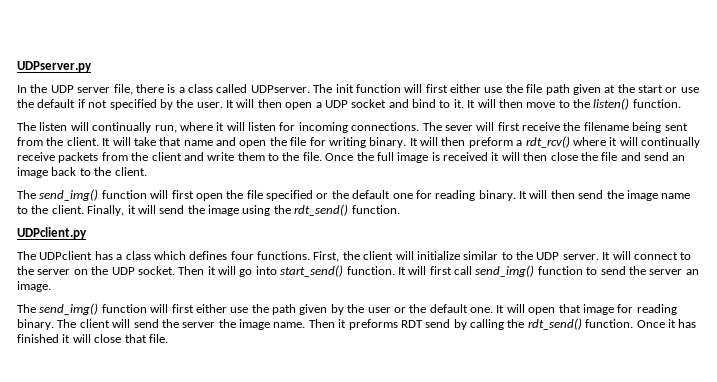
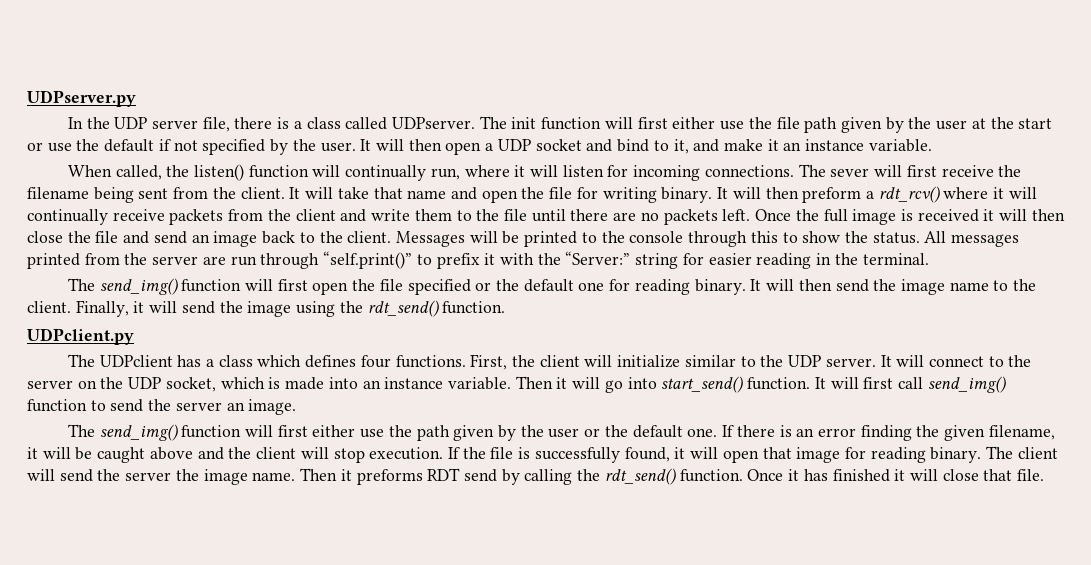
(601, 89) none -> [885,117,968,133] by the user
[453,98,681,110] [17,122,68,131] it. It will then move to the listen() function. // The listen -> [673,139,932,154] [67,164,309,181] it, and make it an instance variable. // When called, the listen() function
[302,152,322,161] file. -> [503,209,751,225] file until there are no packets left.
(147, 171) none -> [395,231,1020,247] [27,251,929,269] Messages will be printed to the console through this to show the status. All messages printed from the server are run through “self.print()” to prefix it with the “Server:” string for easier reading in the terminal.
[137,266,175,275] socket. -> [165,377,511,392] socket, which is made into an instance variable.
[496,305,505,313] It -> [722,425,1055,441] [27,447,686,463] If there is an error finding the given filename, it will be caught above and the client will stop execution. If the file is successfully found, it

